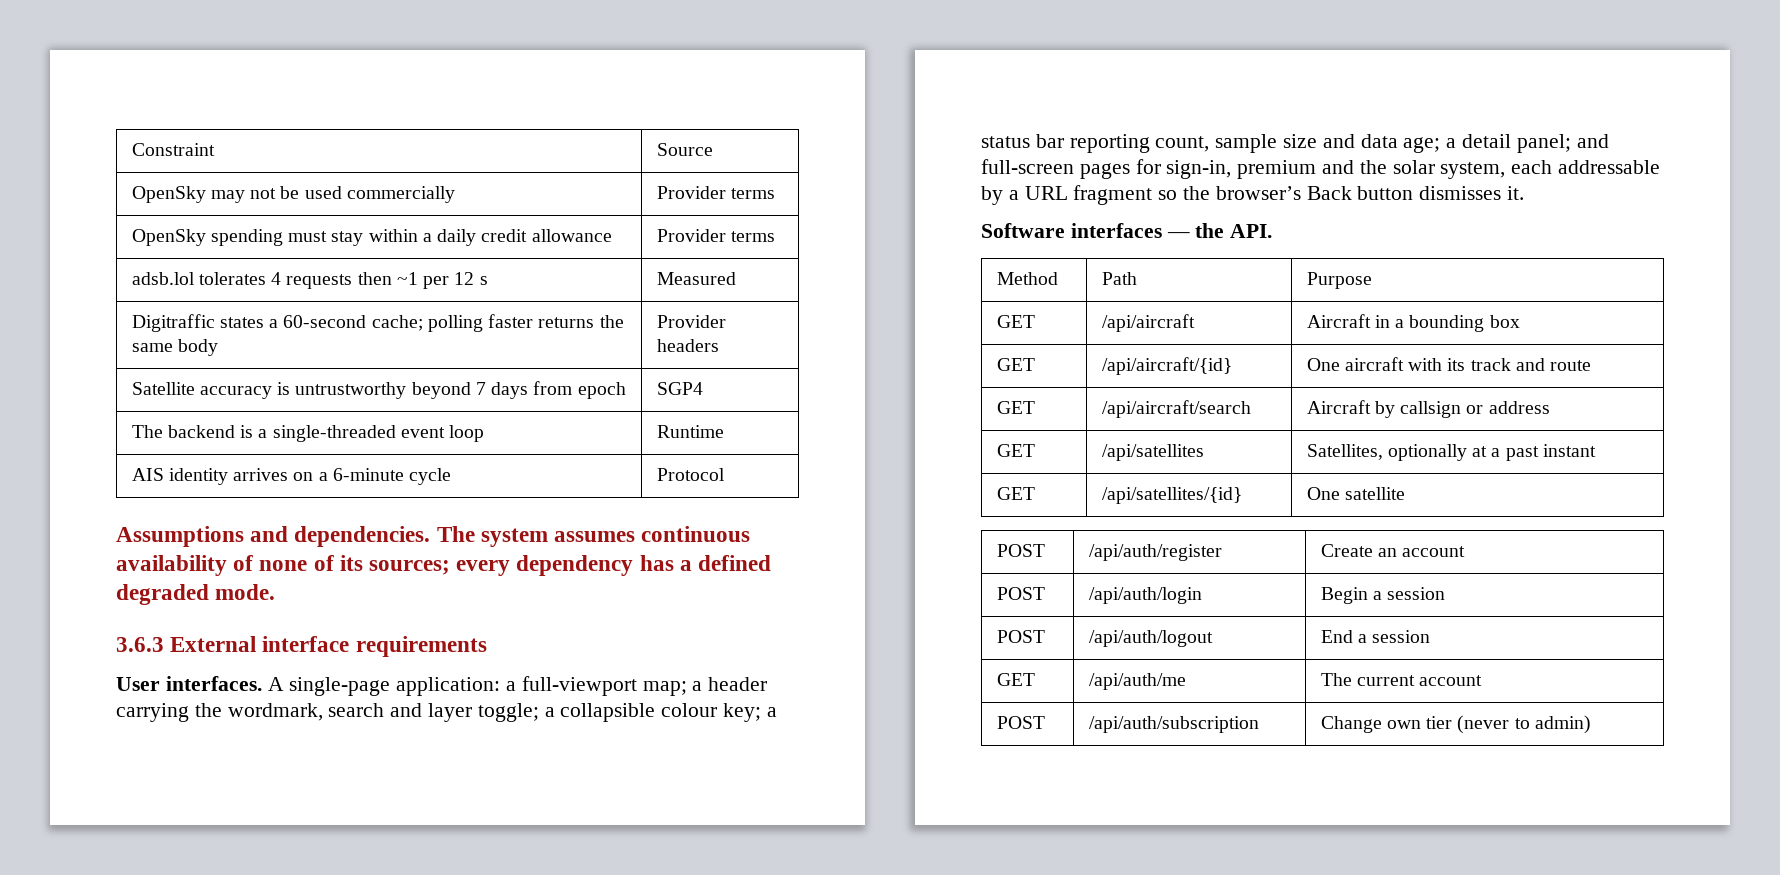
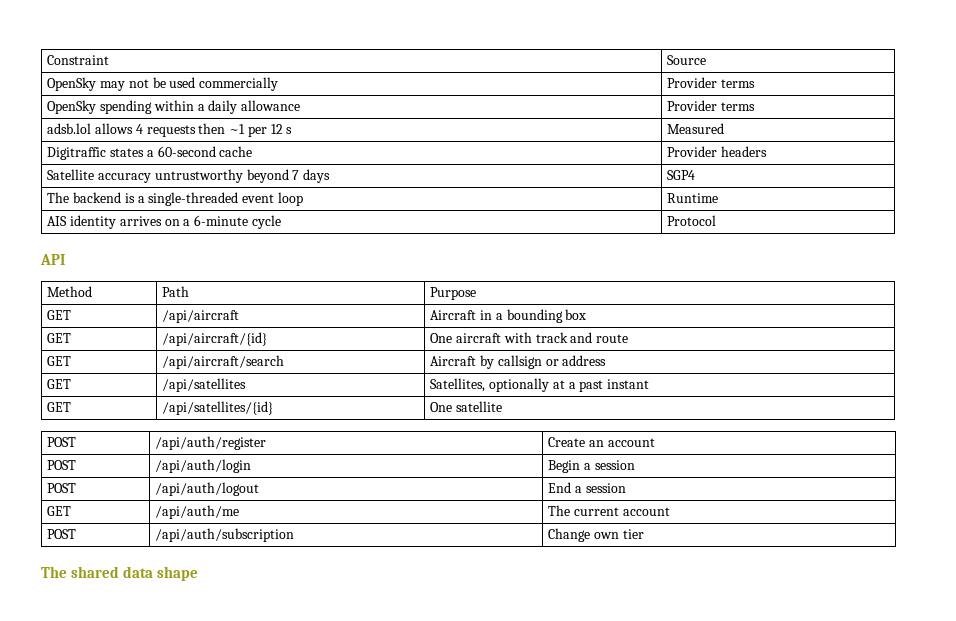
[288,231,364,246] must stay -> (152, 107) none
[481,229,528,242] credit -> (238, 107) none
[198,272,266,285] tolerates -> [94,123,133,134] allows
[371,314,624,332] [131,339,218,356] cache; polling faster returns the same body -> [219,146,253,157] cache
[277,382,291,395] is -> (151, 178) none
[533,381,626,399] from epoch -> (331, 176) none
[116,526,751,547] [116,555,772,576] [116,584,276,605] [116,636,487,657] [116,676,768,696] [116,703,777,722] [981,134,1609,153] [981,159,1661,179] [981,185,1525,205] [981,223,1273,238] Assumptions and dependencies. The system assumes continuous availability of none of its sources; every dependency has a defined degraded mode. // 3.6.3 External interface requirements // User interfaces. A single-page application: a full-viewport map; a header carrying the wordmark, search and layer toggle; a collapsible colour key; a status bar reporting count, sample size and data age; a detail panel; and full-screen pages for sign-in, premium and the solar system, each addressable by a URL fragment so the browser’s Back button dismisses it. // Software interfaces — the API. -> [40,254,65,265] API
[1447,358,1466,371] its -> (532, 337) none
[1457,715,1591,734] (never to admin) -> [41,566,198,581] // The shared data shape

